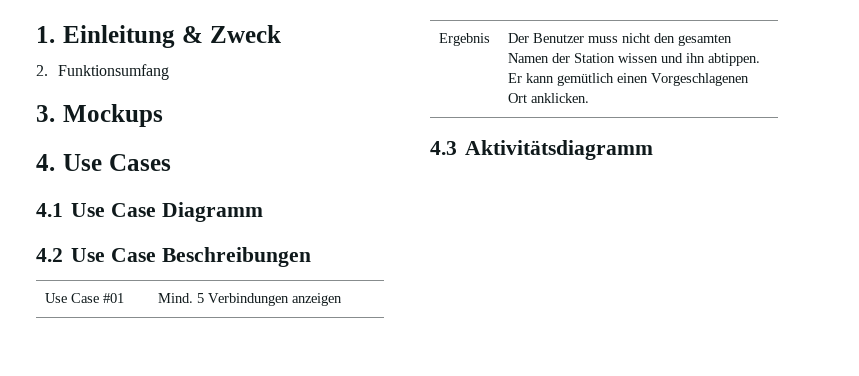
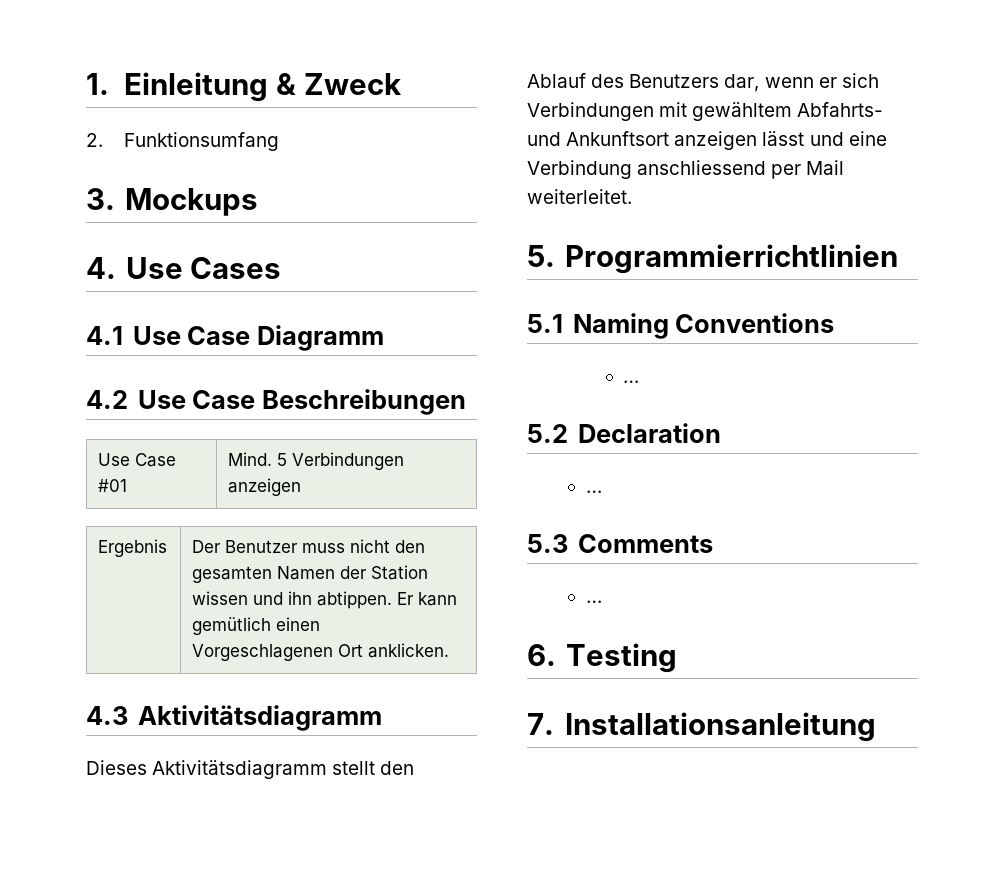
(653, 150) none -> [86,760,415,779] [527,73,879,92] [527,102,884,121] [527,131,887,150] [527,160,845,179] [527,189,632,204] [527,244,898,274] [527,313,835,339] [623,380,640,383] [527,423,721,443] [585,490,602,493] [527,534,713,553] [585,600,602,603] [527,643,677,673] [527,712,876,742] // Dieses Aktivitätsdiagramm stellt den Ablauf des Benutzers dar, wenn er sich Verbindungen mit gewähltem Abfahrts- und Ankunftsort anzeigen lässt und eine Verbindung anschliessend per Mail weiterleitet. // 5. Programmierrichtlinien // 5.1 Naming Conventions // … // 5.2 Declaration // … // 5.3 Comments // … // 6. Testing // 7. Installationsanleitung

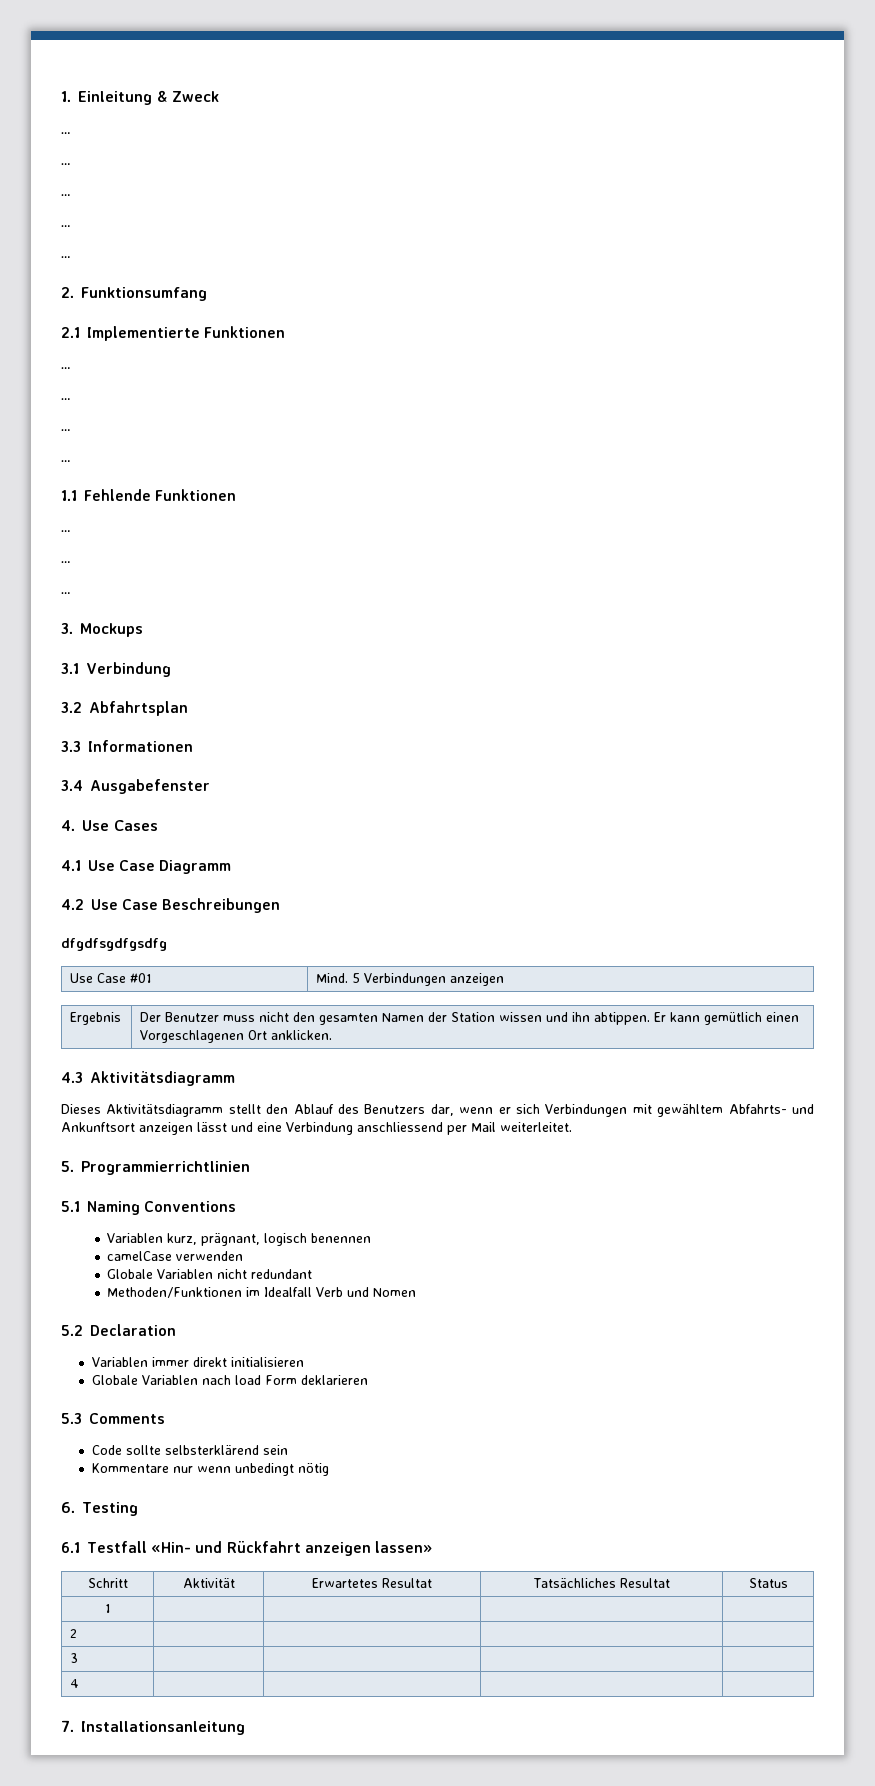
[86,132,279,151] [86,188,258,216] 2. Funktionsumfang // 3. Mockups -> [61,132,71,134] [61,163,71,165] [61,194,71,196] [61,225,71,227] [61,256,71,258] [61,287,207,301] [61,326,286,341] [61,367,71,369] [61,398,71,400] [61,429,71,431] [61,460,71,462] [61,489,237,501] [61,530,71,532] [61,561,71,563] [61,592,71,594] [61,623,143,637] [61,662,171,677] [61,701,188,716] [61,740,193,752] [61,779,210,794] … // … // … // … // … // 2. Funktionsumfang // 2.1 Implementierte Funktionen // … // … // … // … // 1.1 Fehlende Funktionen // … // … // … // 3. Mockups // 3.1 Verbindung // 3.2 Abfahrtsplan // 3.3 Informationen // 3.4 Ausgabefenster
(467, 402) none -> [61,938,167,951] // dfgdfsgdfgsdfg
[623,380,640,383] [527,423,721,443] [585,490,602,493] [527,534,713,553] [585,600,602,603] [527,643,677,673] … // 5.2 Declaration // … // 5.3 Comments // … // 6. Testing -> [107,1233,372,1246] [107,1251,244,1261] [107,1269,313,1279] [107,1287,417,1298] [61,1324,176,1336] [91,1357,304,1367] [91,1375,368,1385] [61,1413,165,1424] [91,1445,288,1455] [91,1462,329,1476] [61,1502,138,1516] [61,1541,432,1556] [87,1578,128,1588] [182,1578,235,1588] [312,1578,432,1588] [532,1578,670,1588] [748,1578,788,1588] [105,1604,110,1613] [70,1629,78,1638] [70,1653,79,1663] [70,1679,80,1688] Variablen kurz, prägnant, logisch benennen // camelCase verwenden // Globale Variablen nicht redundant // Methoden/Funktionen im Idealfall Verb und Nomen // 5.2 Declaration // Variablen immer direkt initialisieren // Globale Variablen nach load Form deklarieren // 5.3 Comments // Code sollte selbsterklärend sein // Kommentare nur wenn unbedingt nötig // 6. Testing // 6.1 Testfall «Hin- und Rückfahrt anzeigen lassen» // Schritt | Aktivität | Erwartetes Resultat | Tatsächliches Resultat | Status // 1 | | | | // 2 | | | | // 3 | | | | // 4 | | | |

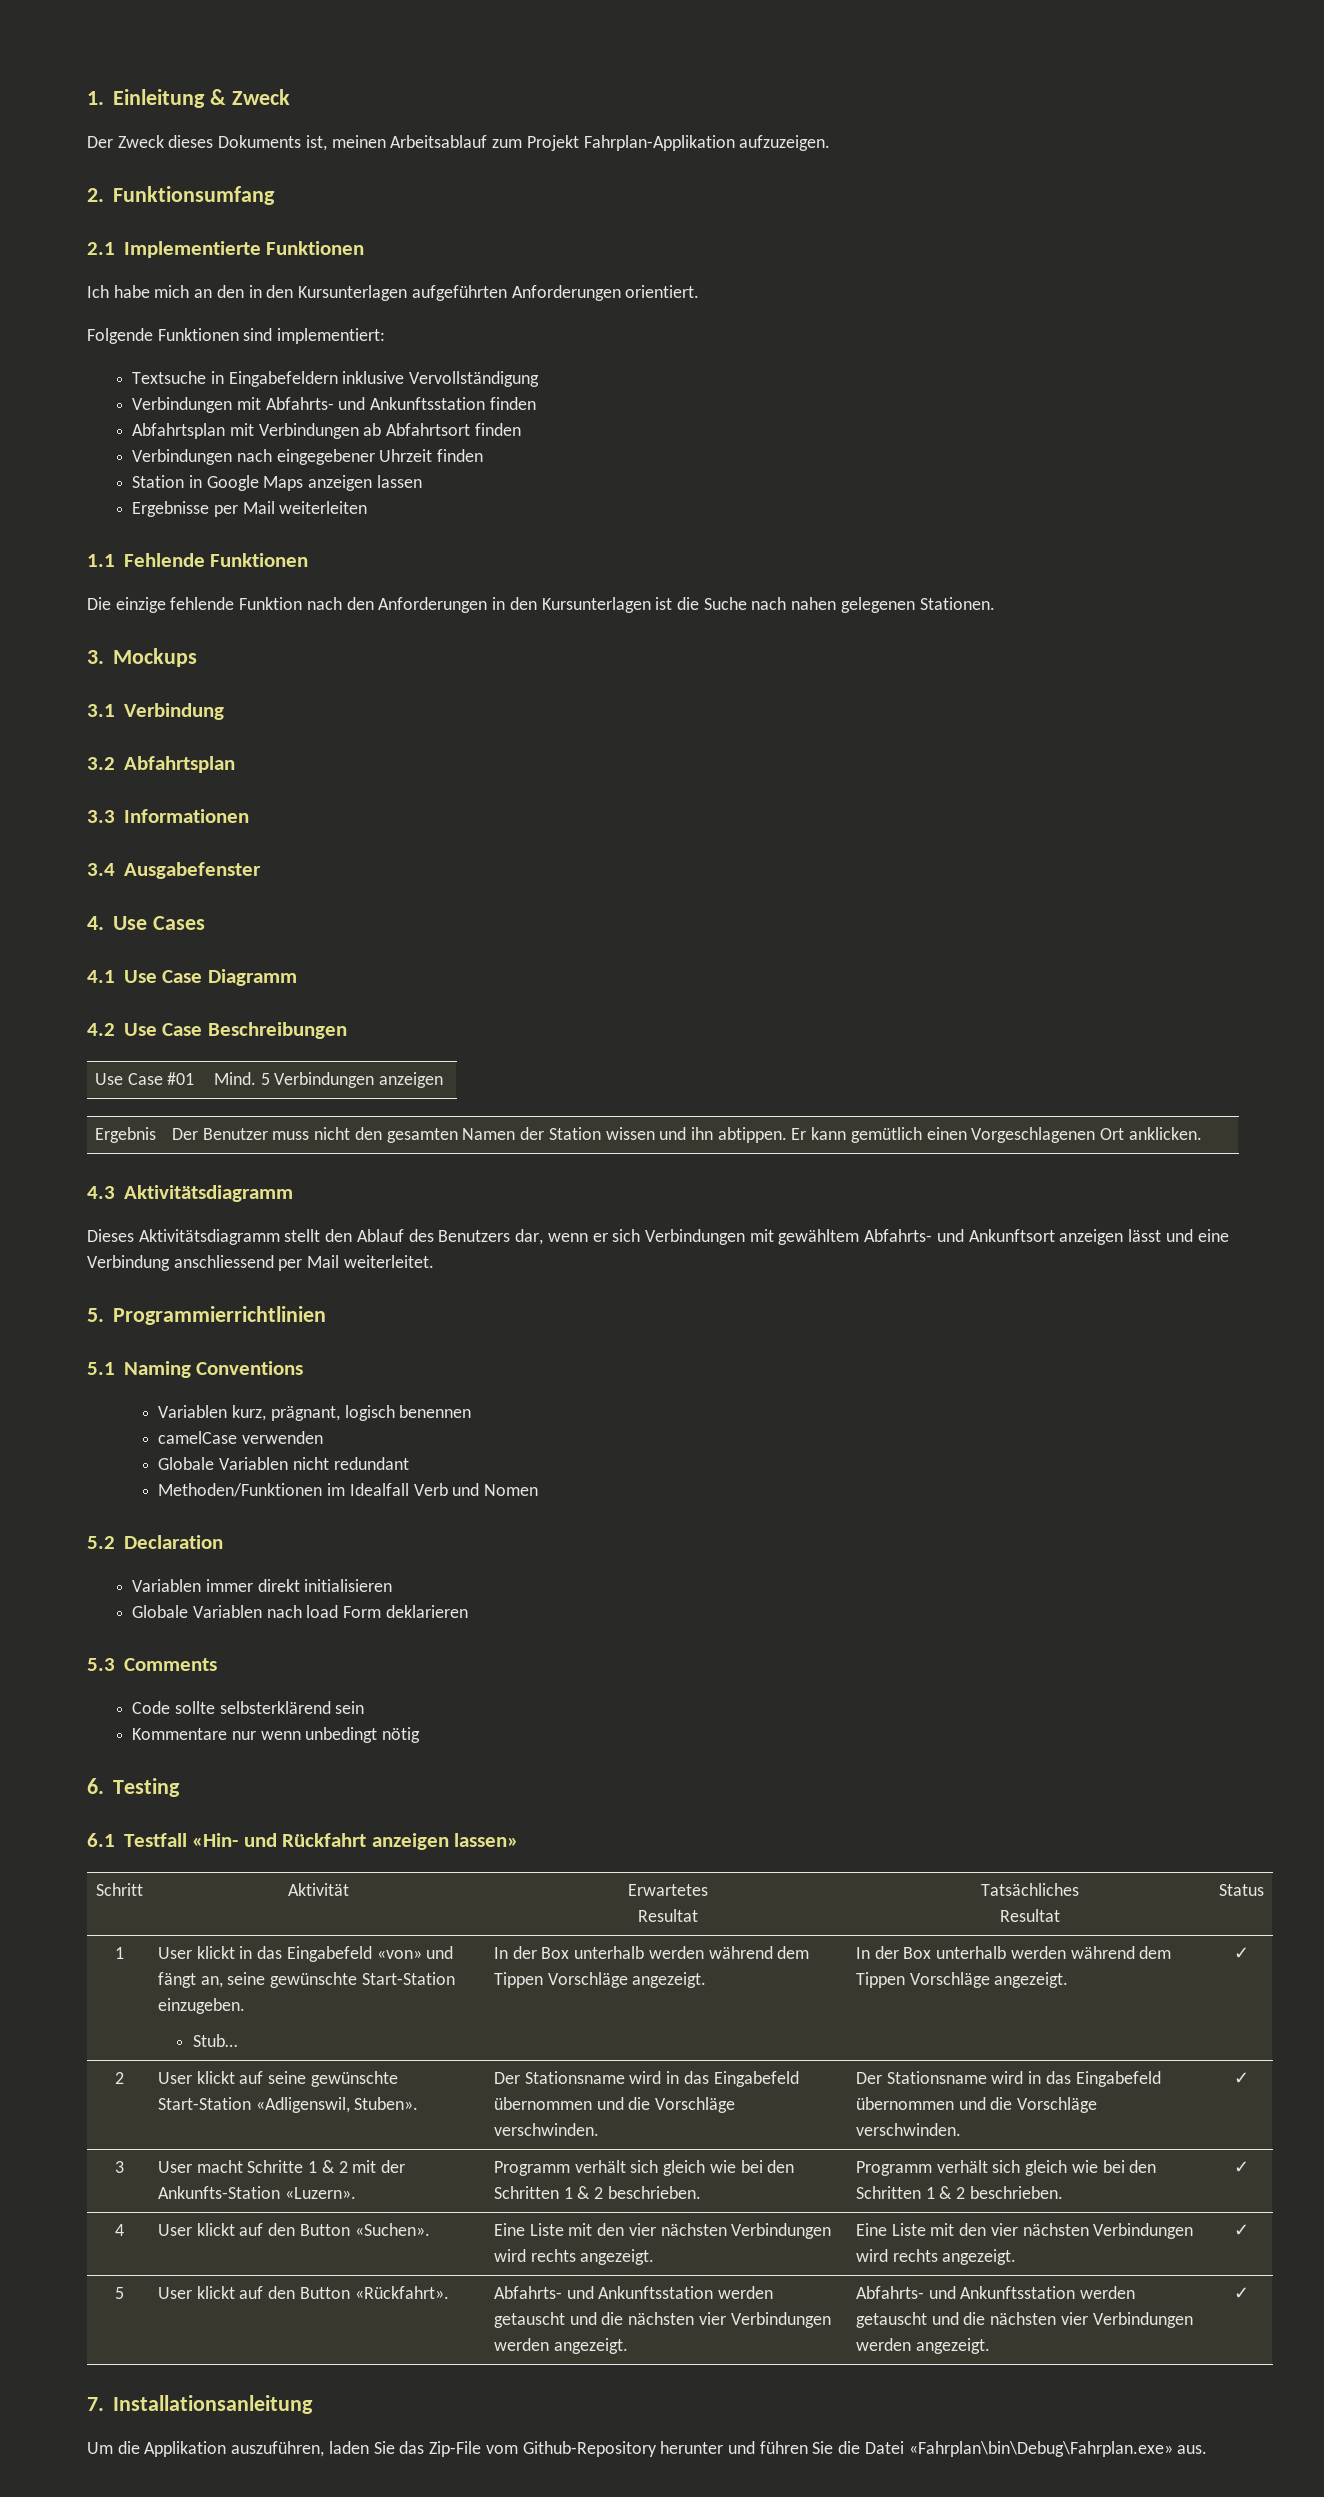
[61,132,71,134] [61,163,71,165] [61,194,71,196] [61,225,71,227] [61,256,71,258] … // … // … // … // … -> [87,135,831,151] Der Zweck dieses Dokuments ist, meinen Arbeitsablauf zum Projekt Fahrplan-Applikation aufzuzeigen.
[61,367,71,369] [61,398,71,400] [61,429,71,431] [61,460,71,462] [61,489,237,501] [61,530,71,532] [61,561,71,563] [61,592,71,594] … // … // … // … // 1.1 Fehlende Funktionen // … // … // … -> [87,285,700,301] [87,328,386,344] [132,371,540,387] [132,397,536,413] [132,423,521,439] [132,449,484,465] [132,475,422,491] [132,501,368,517] [87,553,309,567] [87,597,995,613] Ich habe mich an den in den Kursunterlagen aufgeführten Anforderungen orientiert. // Folgende Funktionen sind implementiert: // Textsuche in Eingabefeldern inklusive Vervollständigung // Verbindungen mit Abfahrts- und Ankunftsstation finden // Abfahrtsplan mit Verbindungen ab Abfahrtsort finden // Verbindungen nach eingegebener Uhrzeit finden // Station in Google Maps anzeigen lassen // Ergebnisse per Mail weiterleiten // 1.1 Fehlende Funktionen // Die einzige fehlende Funktion nach den Anforderungen in den Kursunterlagen ist die Suche nach nahen gelegenen Stationen.
[61,938,167,951] // dfgdfsgdfgsdfg -> (347, 1030) none
(378, 1583) none -> (708, 1890) //
(616, 1583) none -> (1079, 1889) //
[70,1629,78,1638] [70,1653,79,1663] [70,1679,80,1688] [61,1720,245,1735] | | | // 2 | | | | // 3 | | | | // 4 | | | | // 7. Installationsanleitung -> [157,1946,454,1962] [157,1972,455,1988] [157,1998,245,2014] [192,2034,237,2047] [493,1946,810,1959] [493,1972,707,1988] [855,1946,1172,1959] [855,1972,1069,1988] [1234,1947,1249,1959] [114,2072,124,2084] [157,2071,398,2087] [157,2097,419,2113] [493,2071,799,2087] [493,2097,736,2113] [493,2123,599,2136] [855,2071,1161,2087] [855,2097,1098,2113] [855,2123,961,2136] [1234,2072,1249,2084] [114,2161,124,2173] [157,2160,406,2173] [157,2186,356,2199] [493,2160,795,2176] [493,2186,701,2199] [855,2160,1157,2176] [855,2186,1063,2199] [1234,2161,1249,2173] [114,2224,124,2236] [157,2223,430,2236] [493,2223,832,2239] [493,2249,655,2265] [855,2223,1194,2239] [855,2249,1017,2265] [1234,2224,1249,2236] [114,2287,124,2299] [157,2286,449,2299] [493,2286,774,2299] [493,2312,831,2328] [493,2338,628,2354] [855,2286,1136,2299] [855,2312,1193,2328] [855,2338,990,2354] [1234,2287,1249,2299] [87,2395,314,2414] [87,2441,1208,2457] User klickt in das Eingabefeld «von» und fängt an, seine gewünschte Start-Station einzugeben. // Stub… | In der Box unterhalb werden während dem Tippen Vorschläge angezeigt. | In der Box unterhalb werden während dem Tippen Vorschläge angezeigt. | ✓ // 2 | User klickt auf seine gewünschte Start-Station «Adligenswil, Stuben». | Der Stationsname wird in das Eingabefeld übernommen und die Vorschläge verschwinden. | Der Stationsname wird in das Eingabefeld übernommen und die Vorschläge verschwinden. | ✓ // 3 | User macht Schritte 1 & 2 mit der Ankunfts-Station «Luzern». | Programm verhält sich gleich wie bei den Schritten 1 & 2 beschrieben. | Programm verhält sich gleich wie bei den Schritten 1 & 2 beschrieben. | ✓ // 4 | User klickt auf den Button «Suchen». | Eine Liste mit den vier nächsten Verbindungen wird rechts angezeigt. | Eine Liste mit den vier nächsten Verbindungen wird rechts angezeigt. | ✓ // 5 | User klickt auf den Button «Rückfahrt». | Abfahrts- und Ankunftsstation werden getauscht und die nächsten vier Verbindungen werden angezeigt. | Abfahrts- und Ankunftsstation werden getauscht und die nächsten vier Verbindungen werden angezeigt. | ✓ // 7. Installationsanleitung // Um die Applikation auszuführen, laden Sie das Zip-File vom Github-Repository herunter und führen Sie die Datei «Fahrplan\bin\Debug\Fahrplan.exe» aus.

